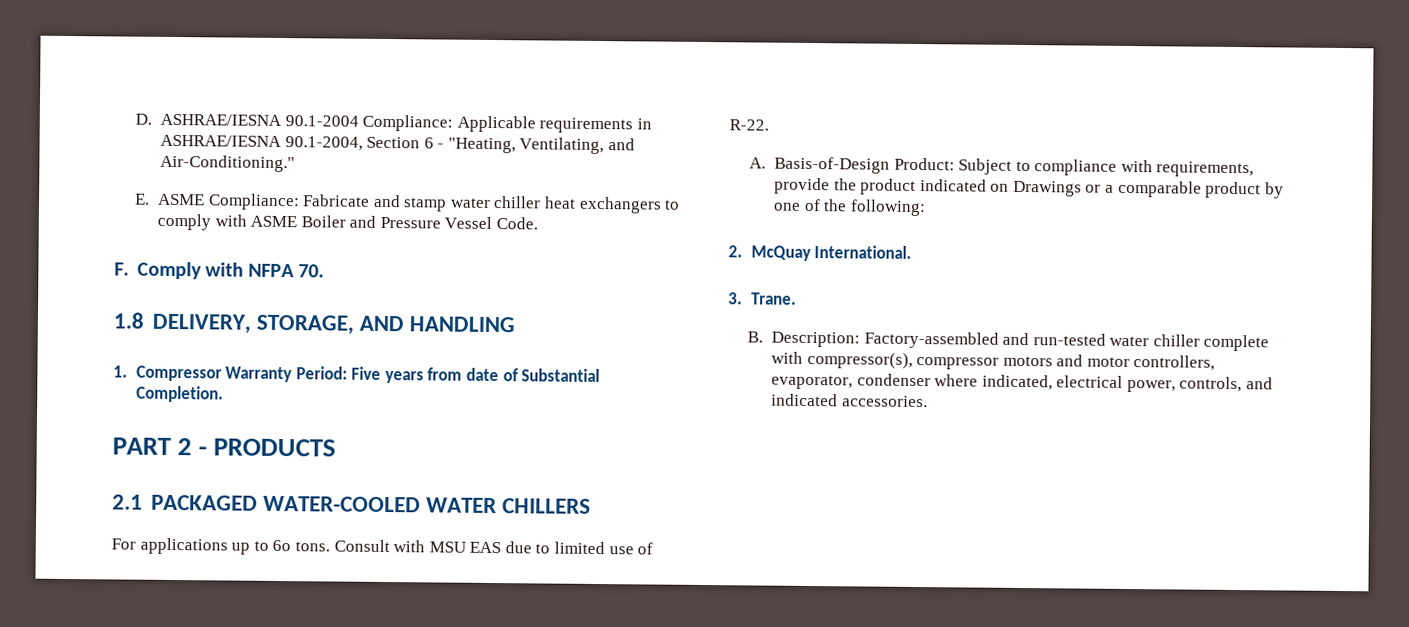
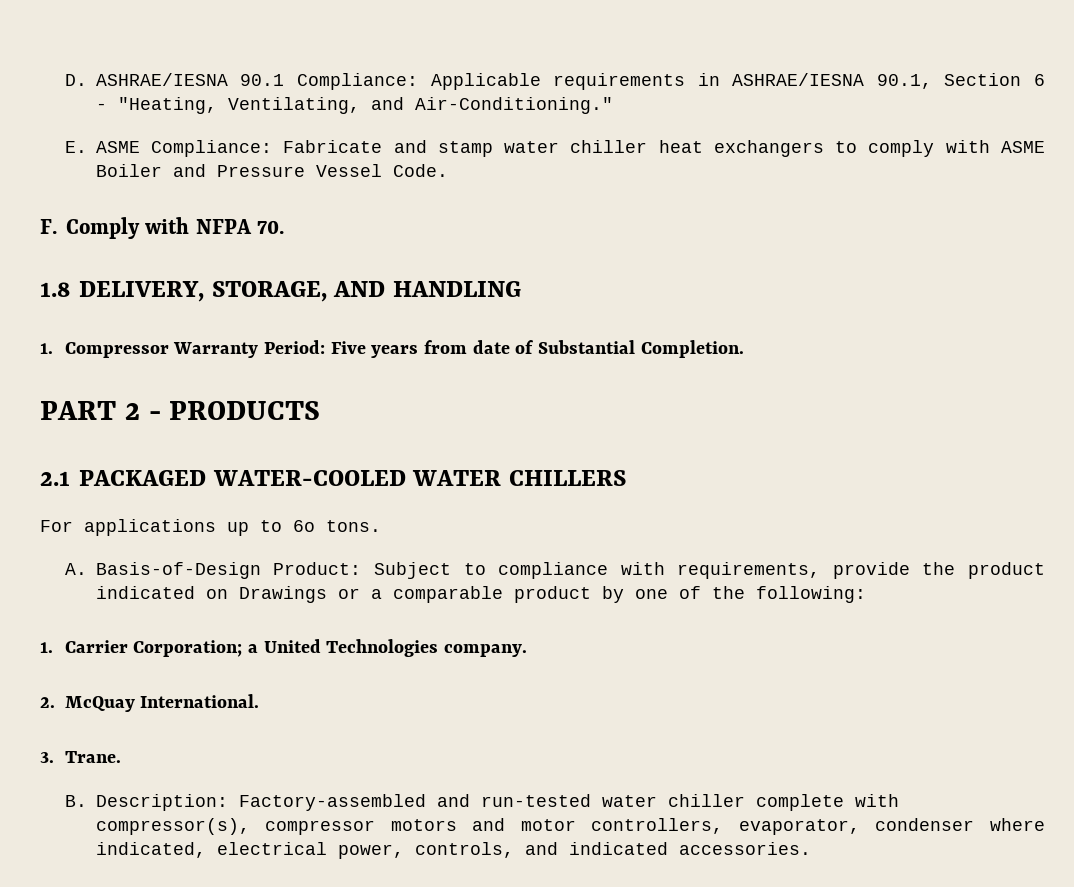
[284,115,359,127] 90.1-2004 -> [240,74,285,86] 90.1
[284,136,363,151] 90.1-2004, -> [876,74,932,89] 90.1,
[333,539,654,555] [729,119,769,131] Consult with MSU EAS due to limited use of R-22. -> (381, 526) none
(926, 208) none -> [40,639,528,657] // 1. Carrier Corporation; a United Technologies company.

